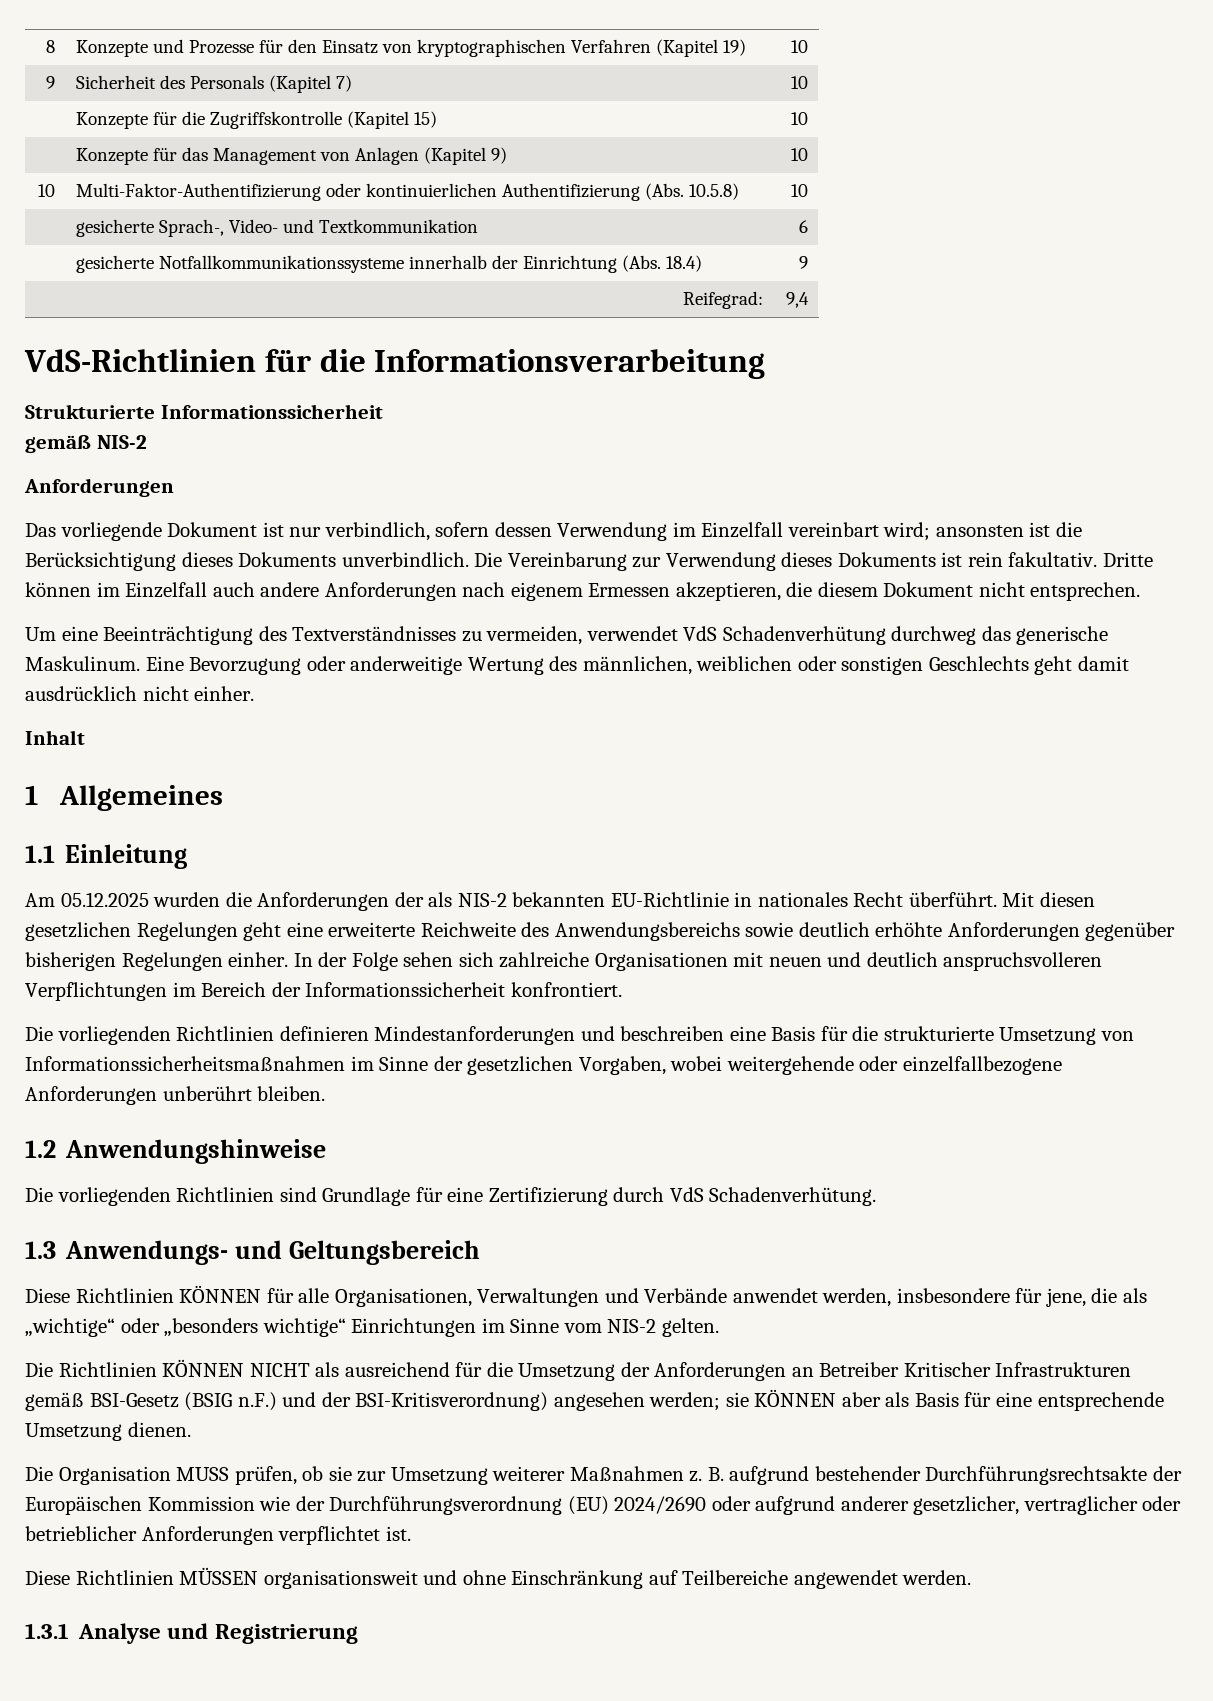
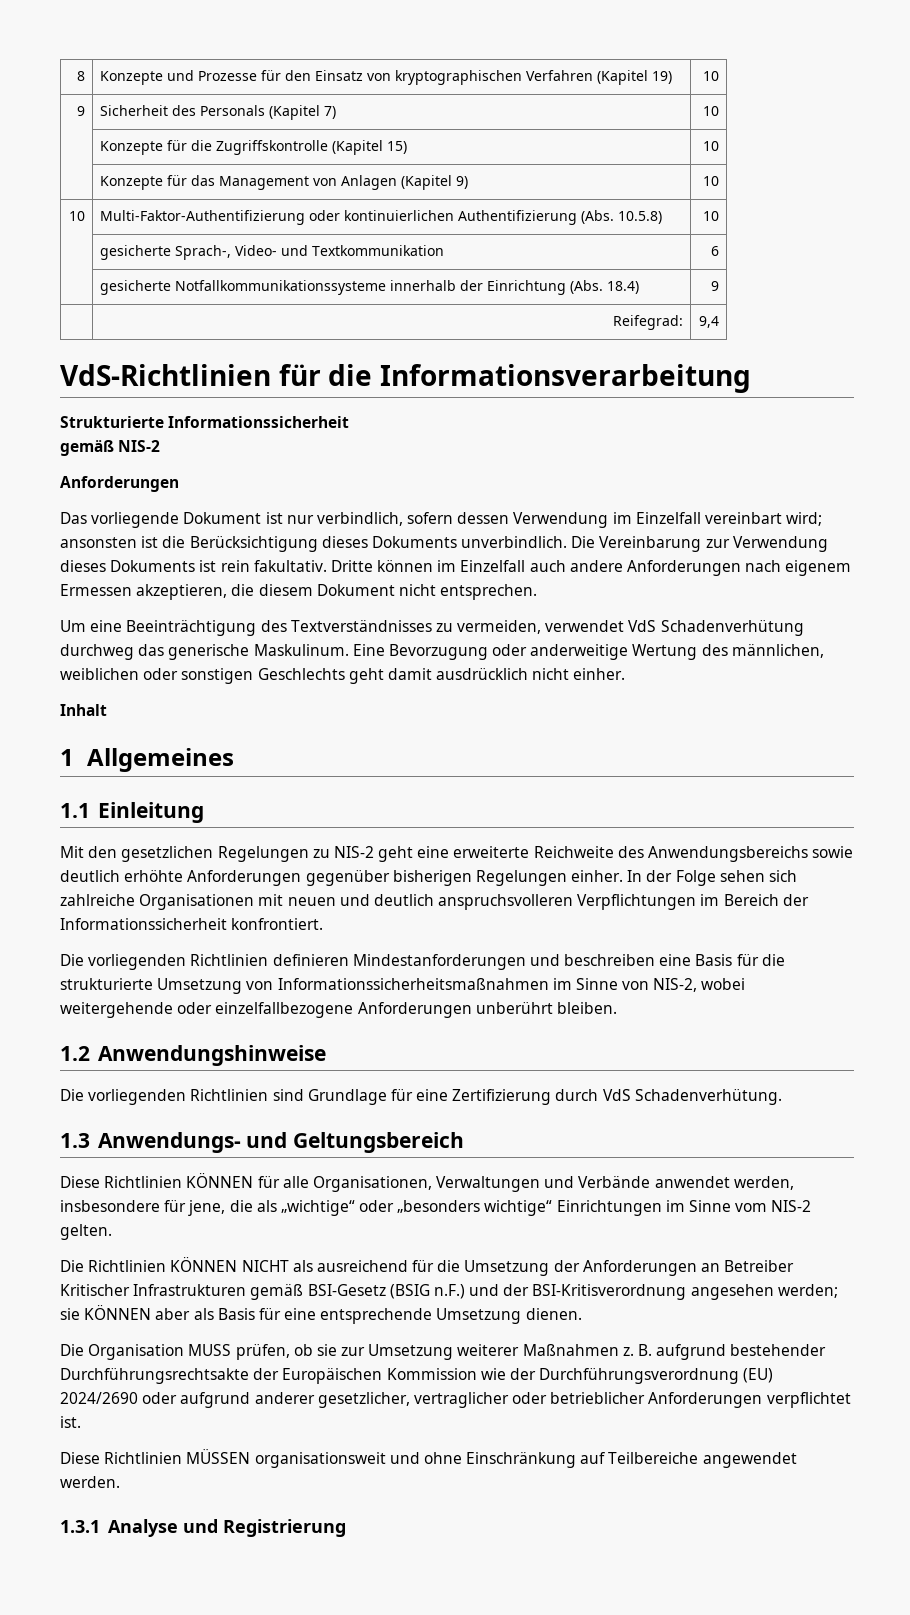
[25,892,1096,911] [25,922,238,941] Am 05.12.2025 wurden die Anforderungen der als NIS-2 bekannten EU-Richtlinie in nationales Recht überführt. Mit diesen gesetzlichen Regelungen -> [60,846,374,862] Mit den gesetzlichen Regelungen zu NIS-2
[433,1056,666,1075] der gesetzlichen Vorgaben, -> [622,978,698,992] von NIS-2,
[355,1392,549,1411] BSI-Kritisverordnung) -> [532,1284,687,1300] BSI-Kritisverordnung

